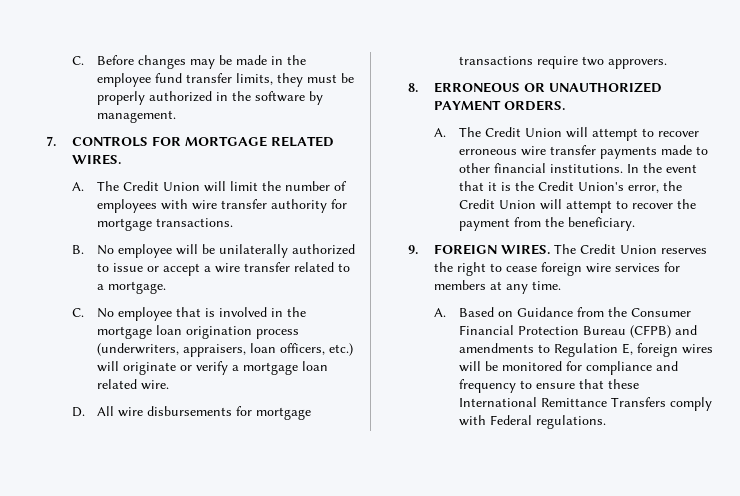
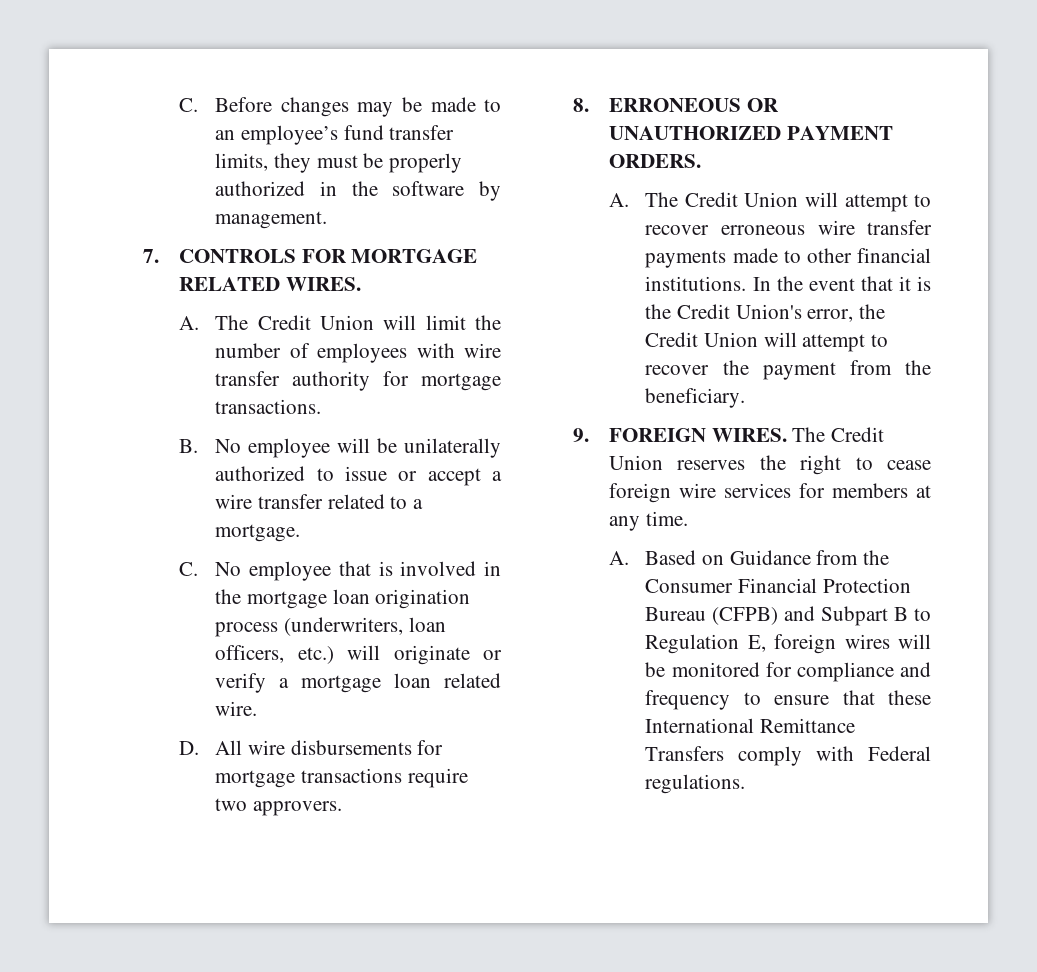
[271,55,307,65] [97,73,152,87] in the employee -> [484,99,501,112] [215,125,339,145] to an employee’s
[183,344,247,357] appraisers, -> (404, 626) none
[459,343,535,353] amendments -> [821,606,909,626] Subpart B

